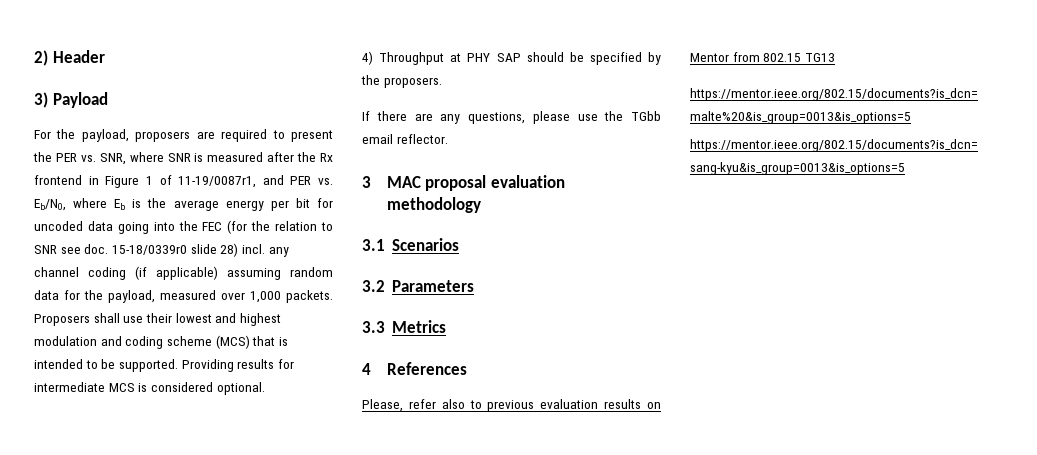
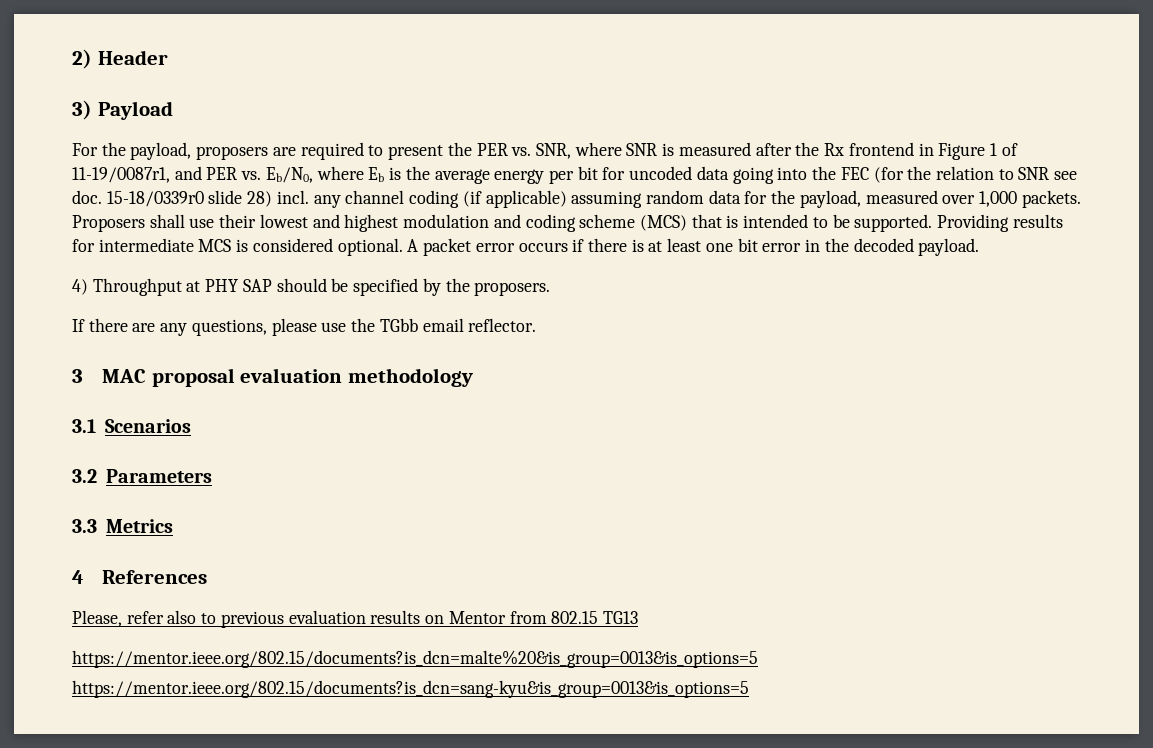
(265, 388) none -> [407,238,980,256] A packet error occurs if there is at least one bit error in the decoded payload.

